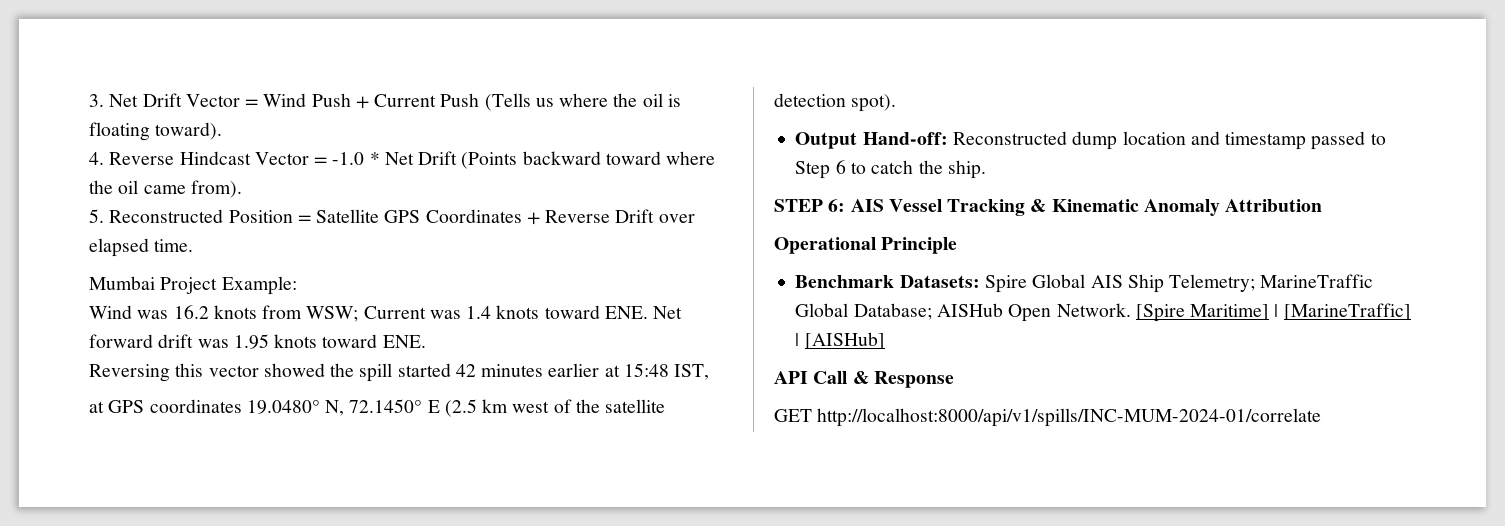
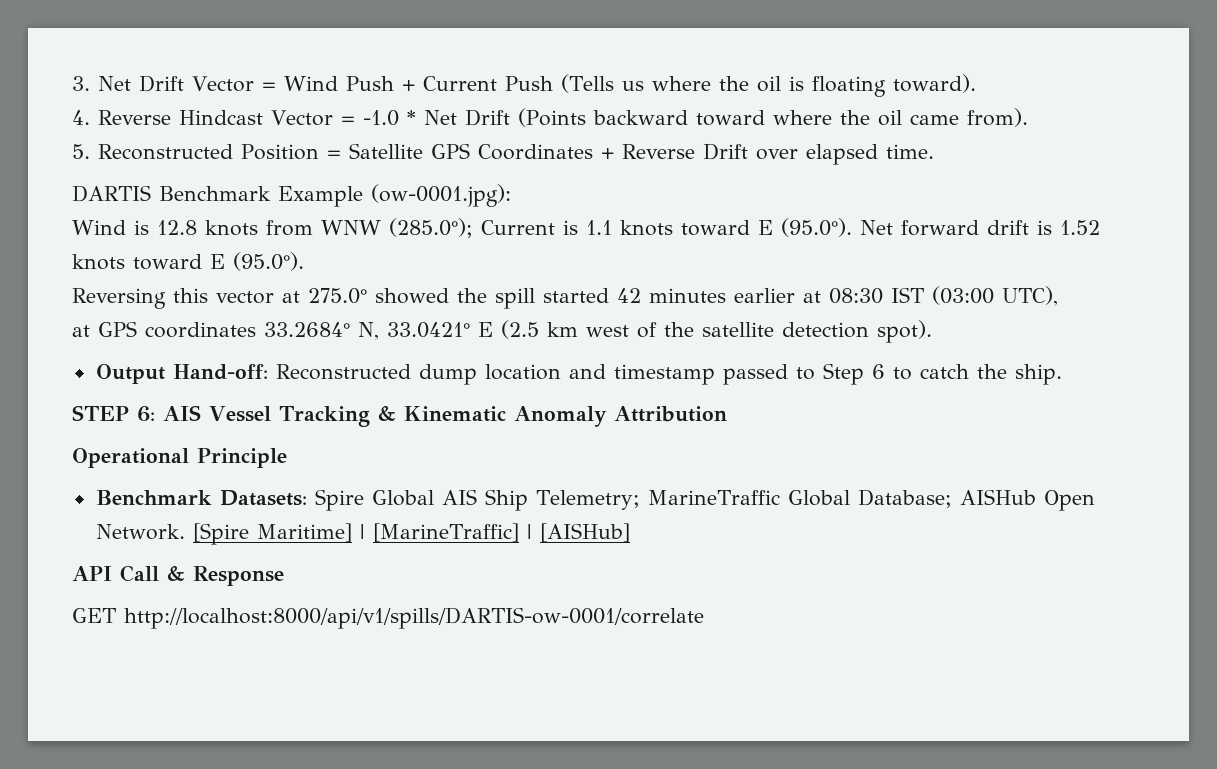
[89,276,297,295] [89,305,683,322] [89,334,426,349] Mumbai Project Example: // Wind was 16.2 knots from WSW; Current was 1.4 knots toward ENE. Net forward drift was 1.95 knots toward ENE. -> [72,184,511,207] [72,218,1100,238] [72,252,304,271] DARTIS Benchmark Example (ow-0001.jpg): // Wind is 12.8 knots from WNW (285.0°); Current is 1.1 knots toward E (95.0°). Net forward drift is 1.52 knots toward E (95.0°).
(259, 371) none -> [282,288,367,304] at 275.0°
[623,363,710,380] 15:48 IST, -> [829,286,1058,306] 08:30 IST (03:00 UTC),
[246,399,423,416] 19.0480° N, 72.1450° -> [264,322,470,340] 33.2684° N, 33.0421°
[817,408,1322,427] http://localhost:8000/api/v1/spills/INC-MUM-2024-01/correlate -> [124,607,704,629] http://localhost:8000/api/v1/spills/DARTIS-ow-0001/correlate

